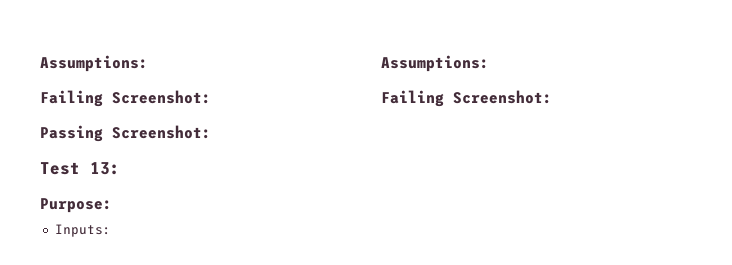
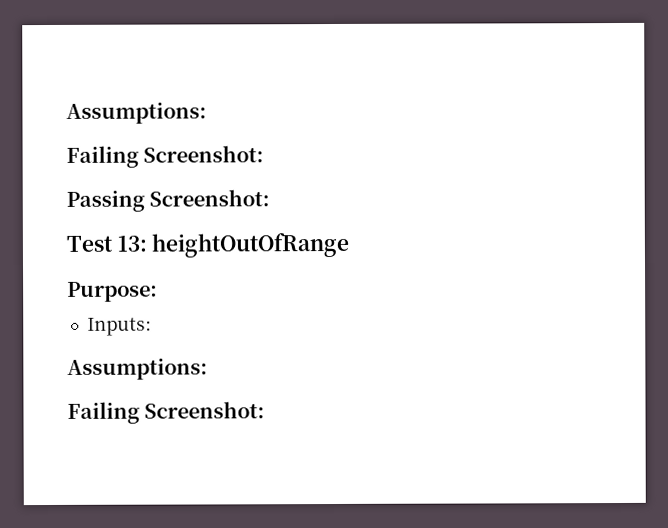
(120, 168) none -> [151,232,350,258] heightOutOfRange

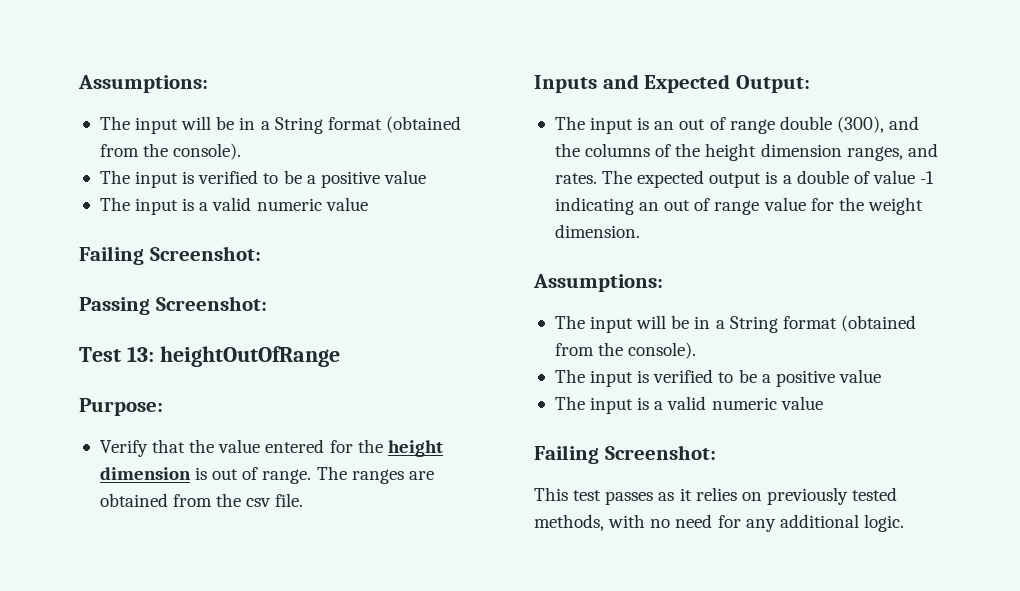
[66,102,207,124] Assumptions: -> [78,75,208,93] [99,116,461,134] [99,143,242,160] [99,170,426,188] [99,197,368,215] Assumptions: // The input will be in a String format (obtained from the console). // The input is verified to be a positive value // The input is a valid numeric value
[86,317,152,336] [67,358,208,380] [67,401,266,424] Inputs: // Assumptions: // Failing Screenshot: -> [99,439,443,457] [99,466,434,484] [99,493,304,507] [534,74,811,93] [554,116,920,134] [554,143,938,161] [554,170,935,188] [554,197,923,215] [554,224,640,238] [533,274,663,292] [554,315,916,333] [554,342,697,359] [554,369,881,387] [554,396,823,414] [534,445,716,464] [534,487,898,505] [534,514,904,532] Verify that the value entered for the height dimension is out of range. The ranges are obtained from the csv file. // Inputs and Expected Output: // The input is an out of range double (300), and the columns of the height dimension ranges, and rates. The expected output is a double of value -1 indicating an out of range value for the weight dimension. // Assumptions: // The input will be in a String format (obtained from the console). // The input is verified to be a positive value // The input is a valid numeric value // Failing Screenshot: // This test passes as it relies on previously tested methods, with no need for any additional logic.

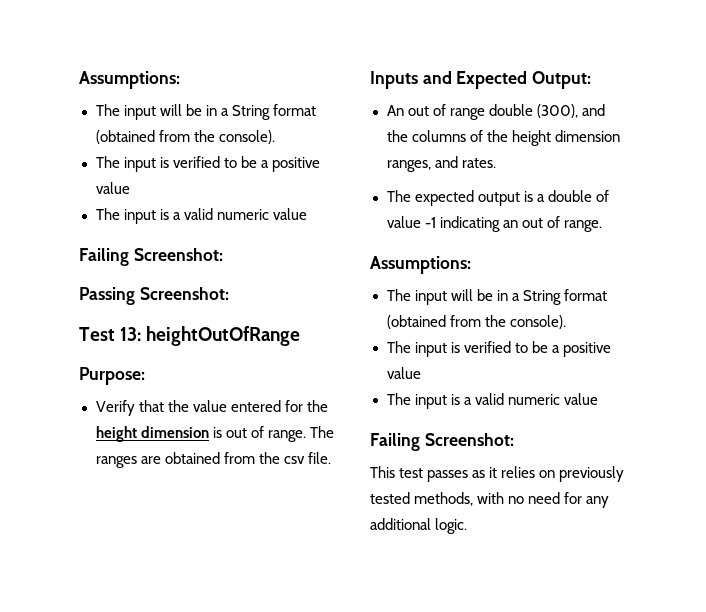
[554,116,675,134] The input is an -> [386,105,404,116] An
(597, 178) none -> (496, 163) //
[714,197,923,215] [554,224,640,238] range value for the weight dimension. -> [563,220,602,232] range.

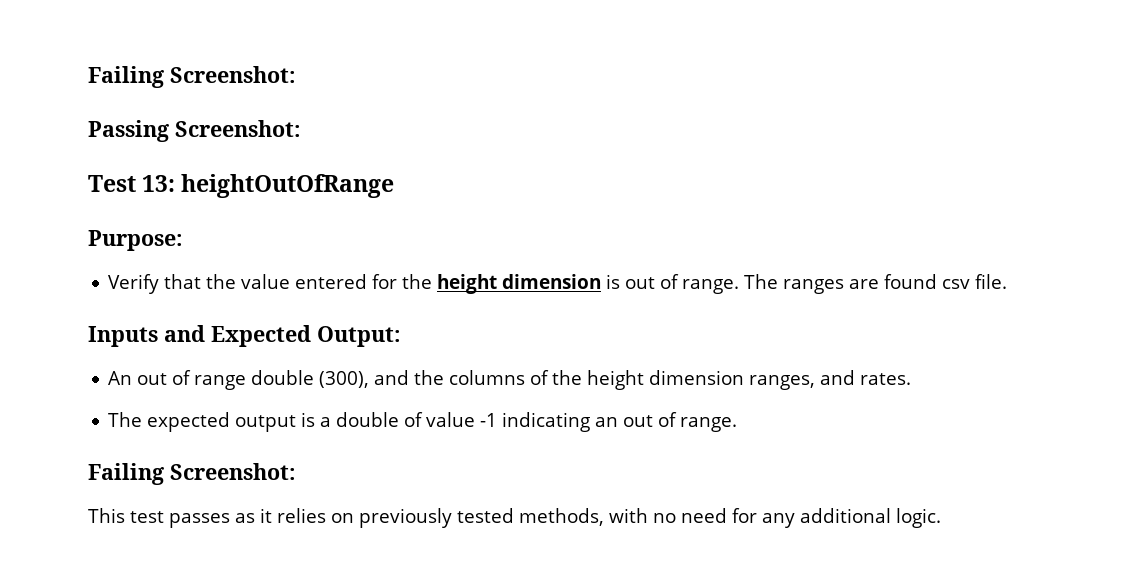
[79,71,180,89] [95,104,316,120] [95,130,275,144] [95,156,320,172] [95,182,130,194] [95,208,307,224] Assumptions: // The input will be in a String format (obtained from the console). // The input is verified to be a positive value // The input is a valid numeric value // -> (88, 77) none
[164,452,280,464] obtained from the -> [884,274,938,289] found
[370,256,471,274] [386,289,607,305] [386,315,566,329] [386,341,611,357] [386,367,421,379] [386,393,598,409] // Assumptions: // The input will be in a String format (obtained from the console). // The input is verified to be a positive value // The input is a valid numeric value -> (738, 424) none

